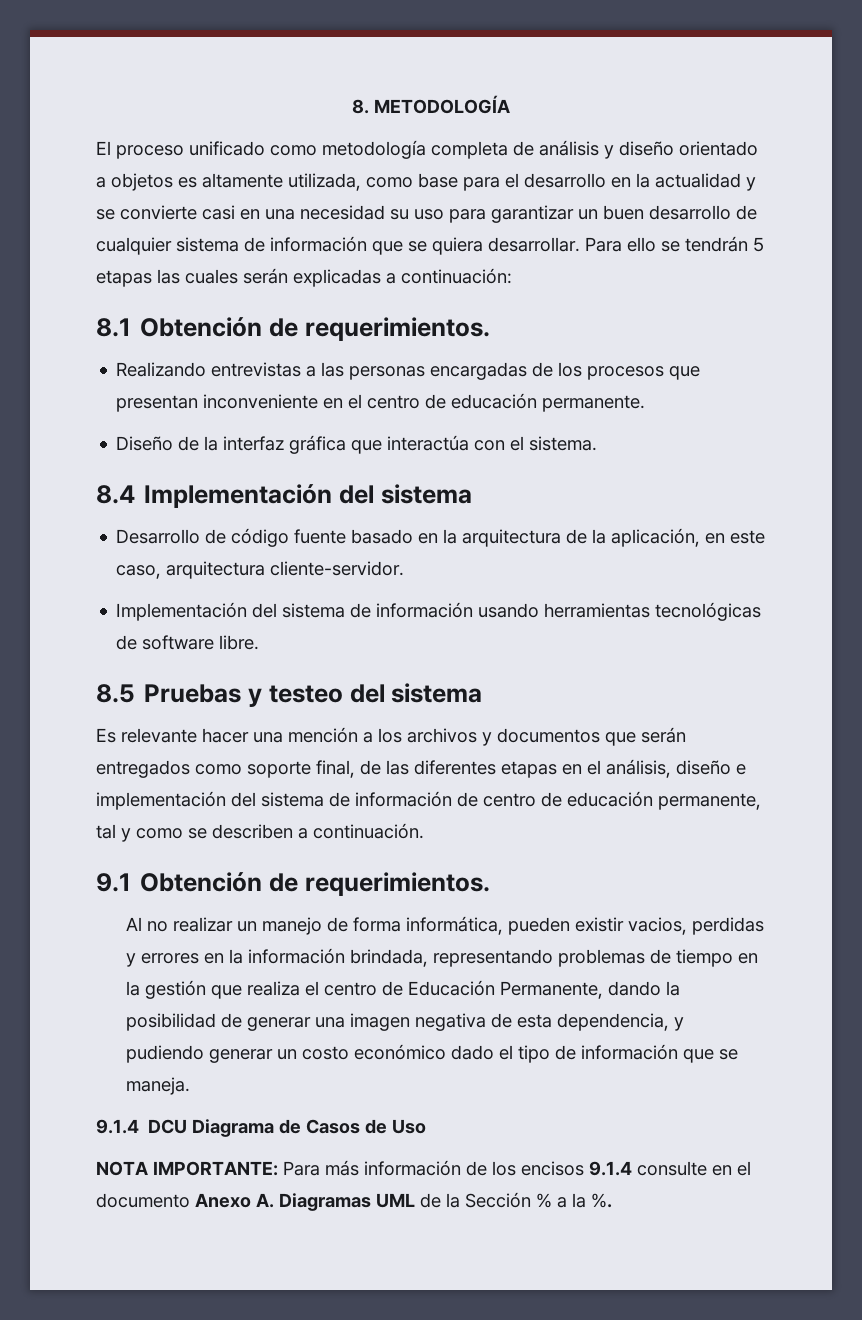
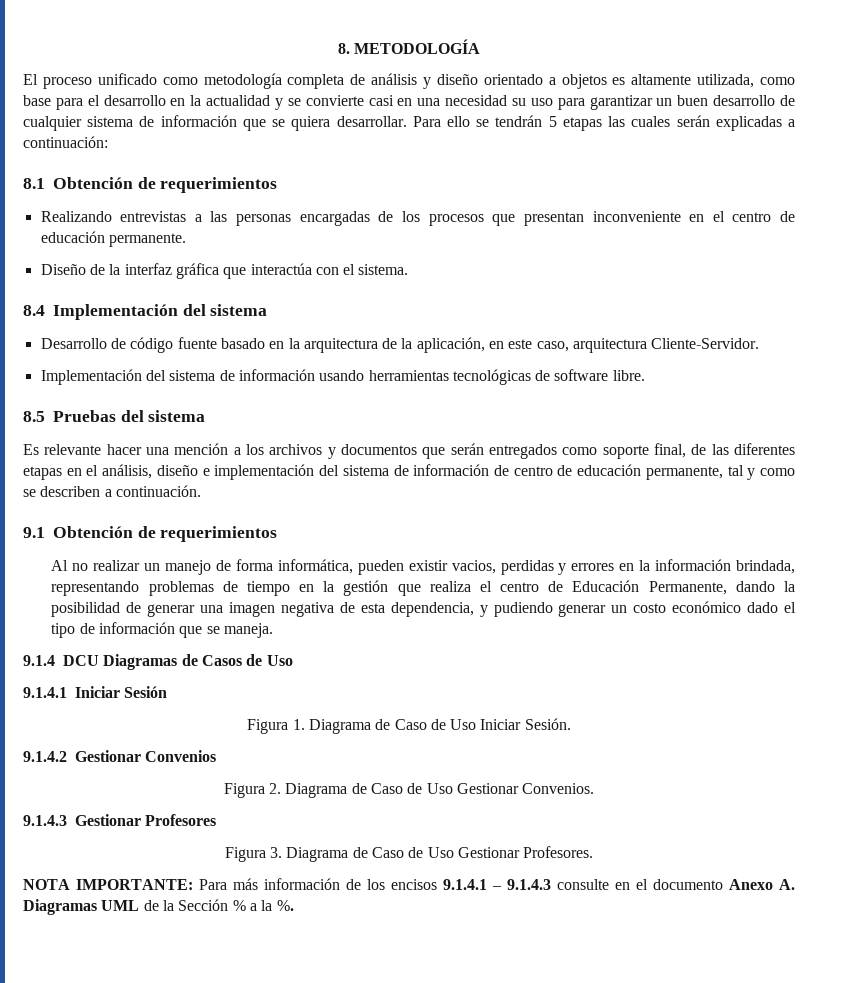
[304,317,490,341] requerimientos. -> [160,177,278,193] requerimientos
[270,561,405,576] cliente-servidor. -> [651,338,760,349] Cliente-Servidor.
[248,685,343,707] y testeo -> (116, 416) none
[304,872,490,896] requerimientos. -> [160,526,278,542] requerimientos
[192,1119,275,1137] Diagrama -> [103,654,178,670] Diagramas
(427, 1126) none -> [23,686,168,698] [247,718,571,734] [23,750,217,762] [223,783,595,798] [23,814,217,826] [224,846,594,862] // 9.1.4.1 Iniciar Sesión // Figura 1. Diagrama de Caso de Uso Iniciar Sesión. // 9.1.4.2 Gestionar Convenios // Figura 2. Diagrama de Caso de Uso Gestionar Convenios. // 9.1.4.3 Gestionar Profesores // Figura 3. Diagrama de Caso de Uso Gestionar Profesores.
[589,1161,632,1176] 9.1.4 -> [443,879,551,890] 9.1.4.1 – 9.1.4.3

